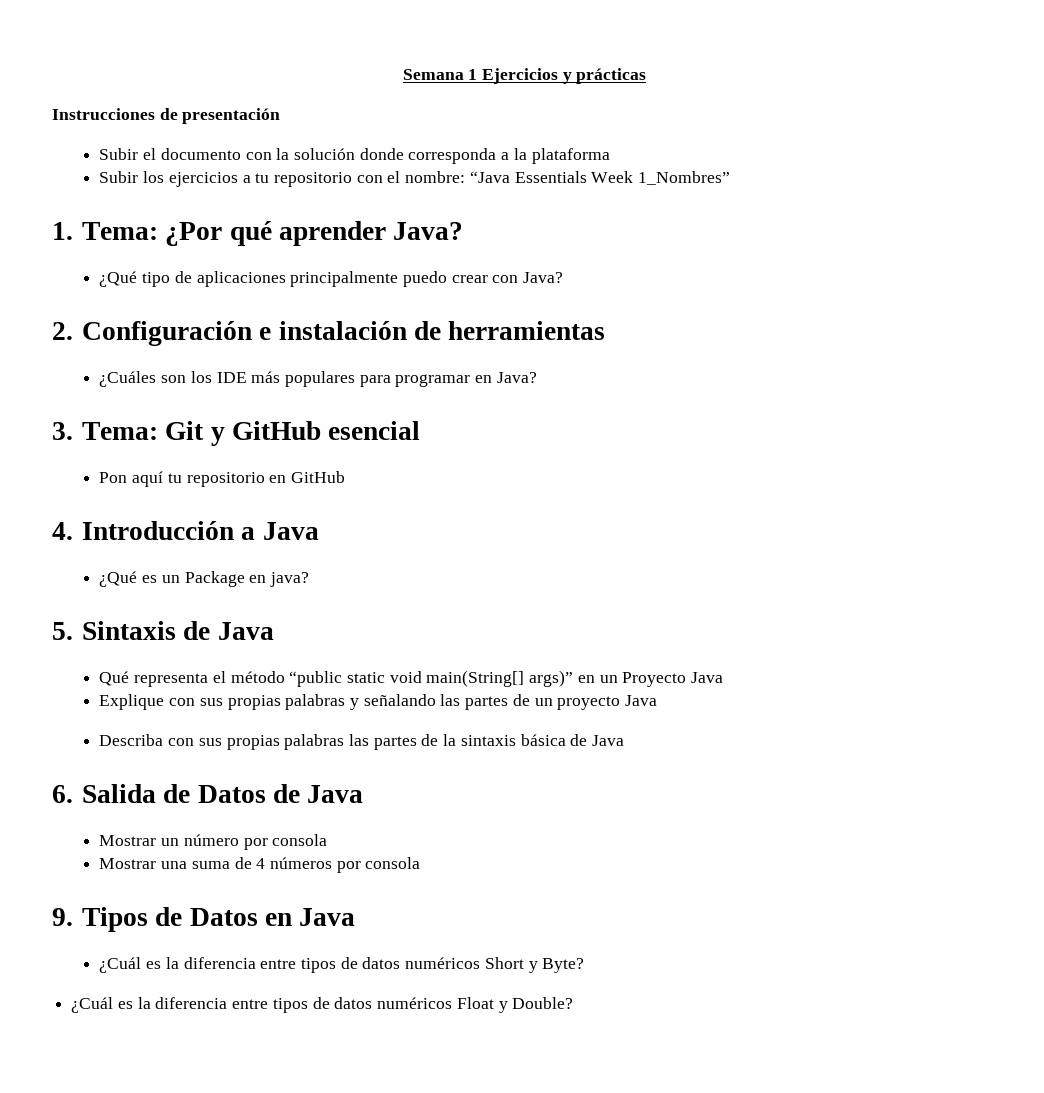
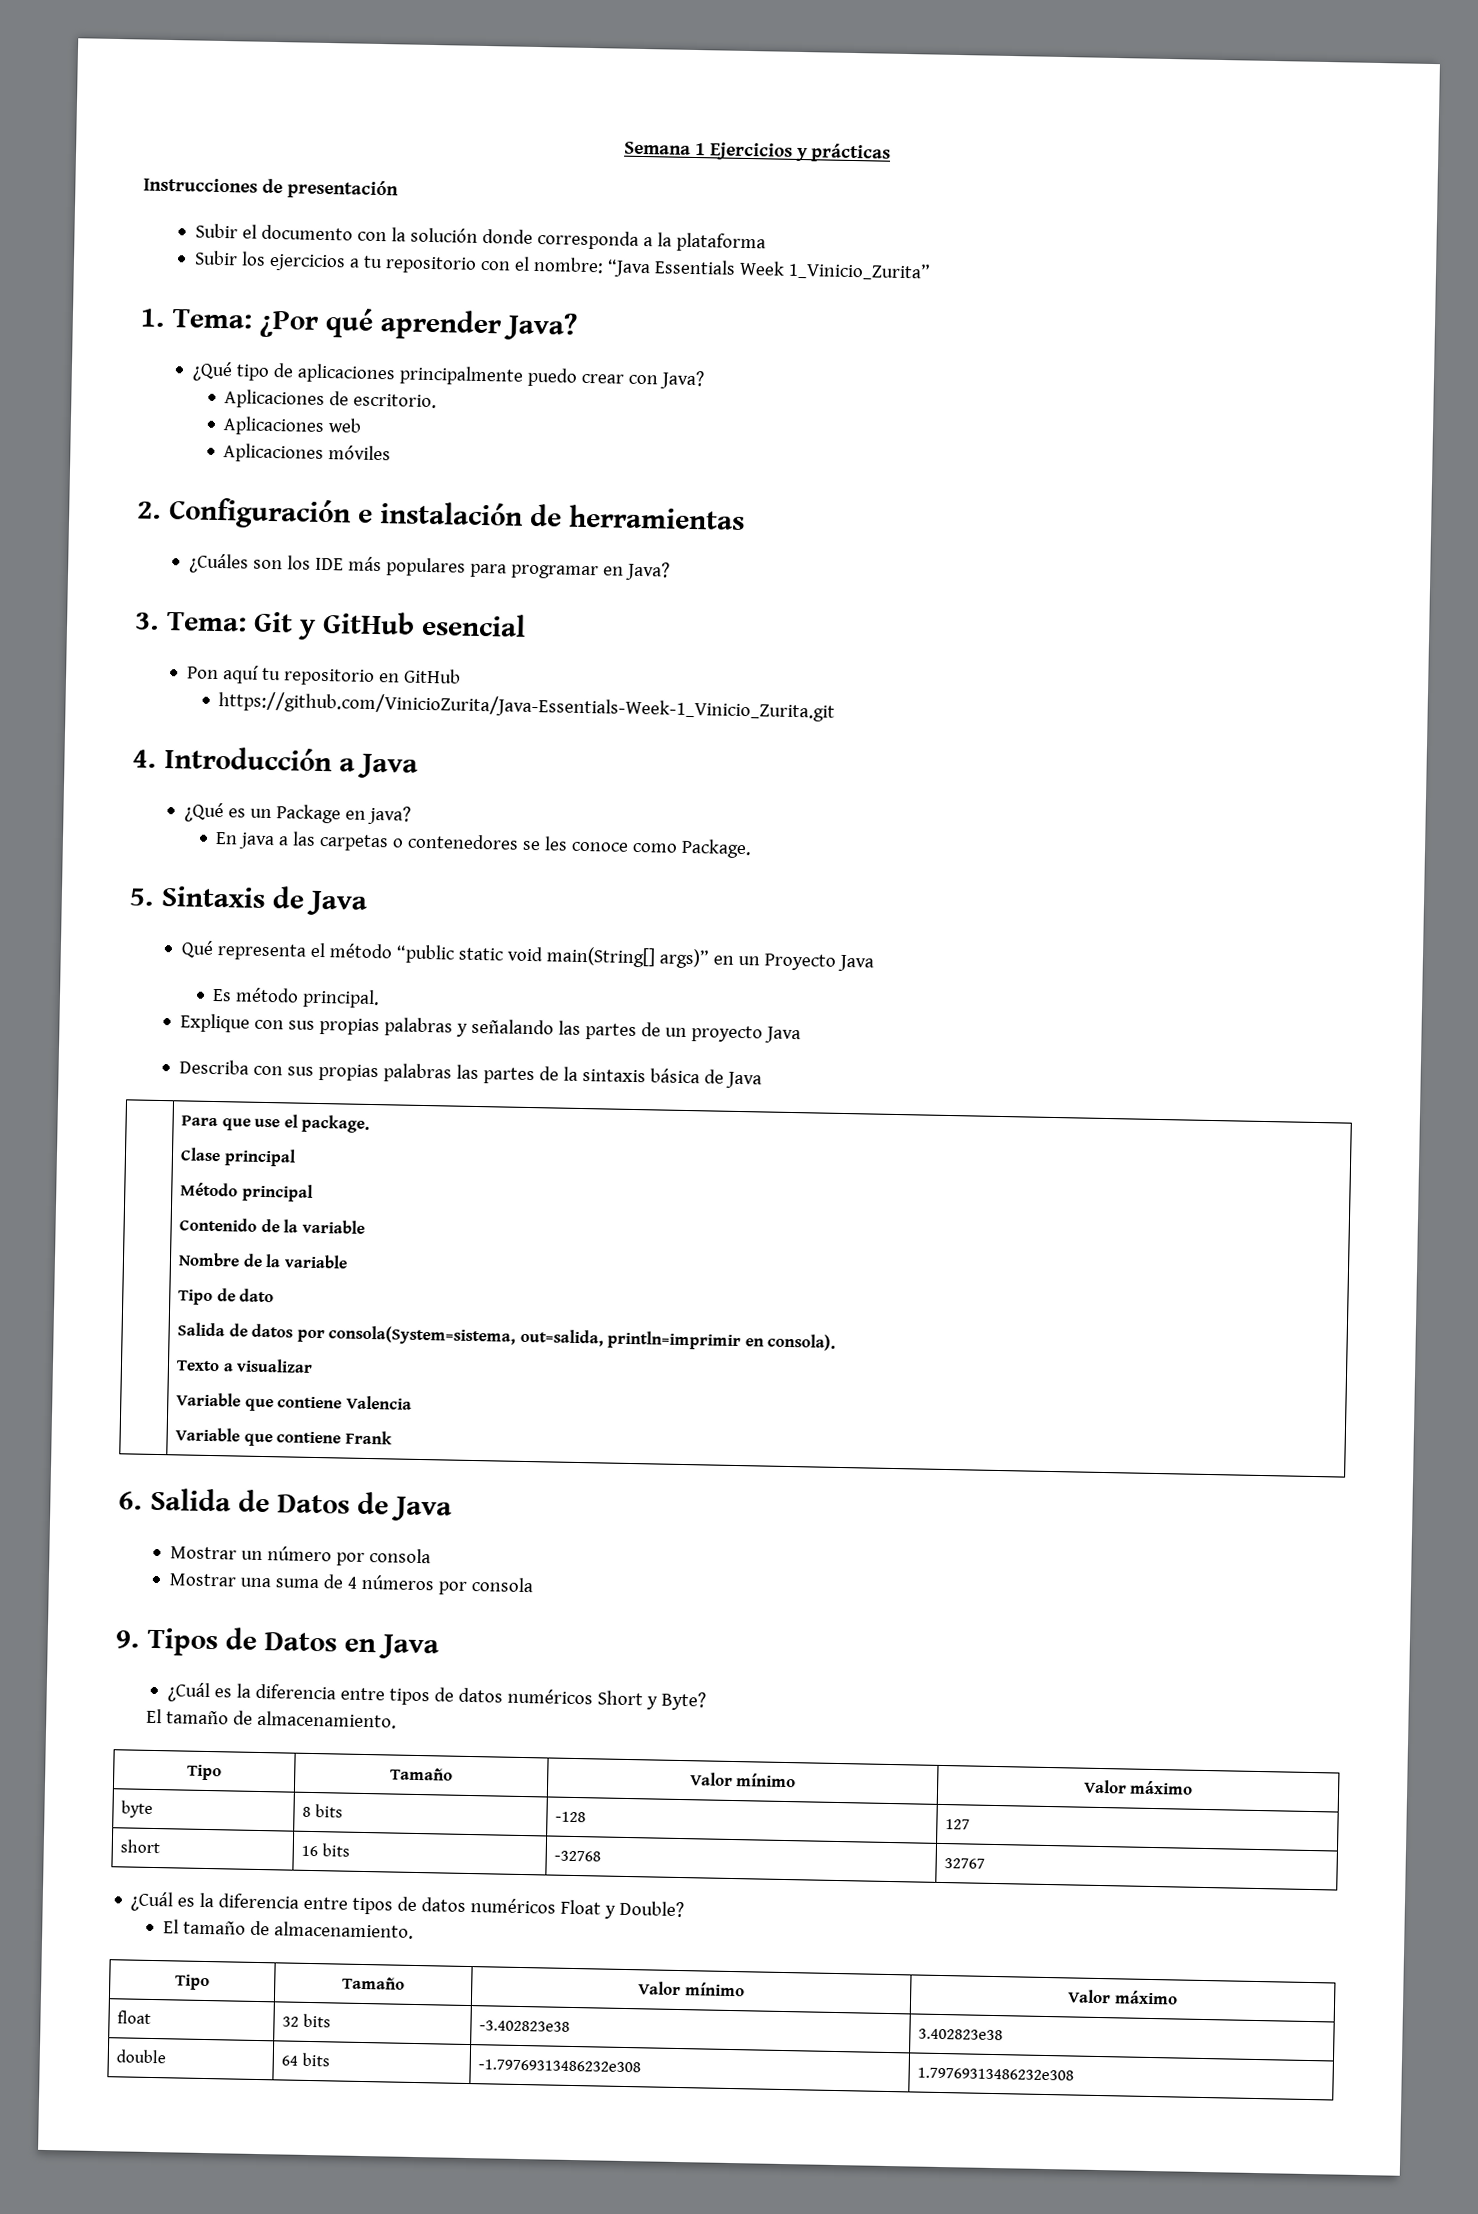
[638,171,731,185] 1_Nombres” -> [787,261,931,281] 1_Vinicio_Zurita”
(564, 277) none -> [224,389,438,410] [223,416,363,436] [223,443,392,463] // Aplicaciones de escritorio. // Aplicaciones web // Aplicaciones móviles
(346, 477) none -> [218,691,836,722] // https://github.com/VinicioZurita/Java-Essentials-Week-1_Vinicio_Zurita.git
(310, 579) none -> [215,831,753,859] // En java a las carpetas o contenedores se les conoce como Package.
(724, 677) none -> [212,987,381,1009] // Es método principal.
(625, 740) none -> [181,1114,371,1133] [180,1147,296,1167] [180,1182,313,1202] [179,1217,365,1234] [178,1252,348,1269] [178,1288,275,1306] [177,1322,837,1351] [176,1358,314,1373] [176,1392,412,1412] [175,1427,392,1447] // | Para que use el package. // Clase principal // Método principal // Contenido de la variable // Nombre de la variable // Tipo de dato // Salida de datos por consola(System=sistema, out=salida, println=imprimir en consola). // Texto a visualizar // Variable que contiene Valencia // Variable que contiene Frank
(585, 965) none -> [146,1708,398,1729] [187,1764,222,1781] [390,1767,453,1781] [689,1772,797,1788] [1083,1779,1194,1795] [121,1800,154,1818] [302,1804,343,1818] [555,1811,587,1823] [945,1819,971,1830] [120,1839,161,1854] [301,1843,350,1857] [554,1850,602,1862] [944,1858,986,1869] // El tamaño de almacenamiento. // Tipo | Tamaño | Valor mínimo | Valor máximo // byte | 8 bits | -128 | 127 // short | 16 bits | -32768 | 32767
(574, 1003) none -> [162,1919,414,1939] [175,1974,210,1991] [342,1976,405,1990] [638,1981,745,1997] [1068,1989,1178,2005] [117,2010,152,2024] [282,2013,331,2028] [479,2020,571,2032] [918,2028,1004,2041] [116,2049,167,2064] [281,2052,330,2067] [478,2059,642,2073] [917,2067,1075,2081] // El tamaño de almacenamiento. // Tipo | Tamaño | Valor mínimo | Valor máximo // float | 32 bits | -3.402823e38 | 3.402823e38 // double | 64 bits | -1.79769313486232e308 | 1.79769313486232e308

